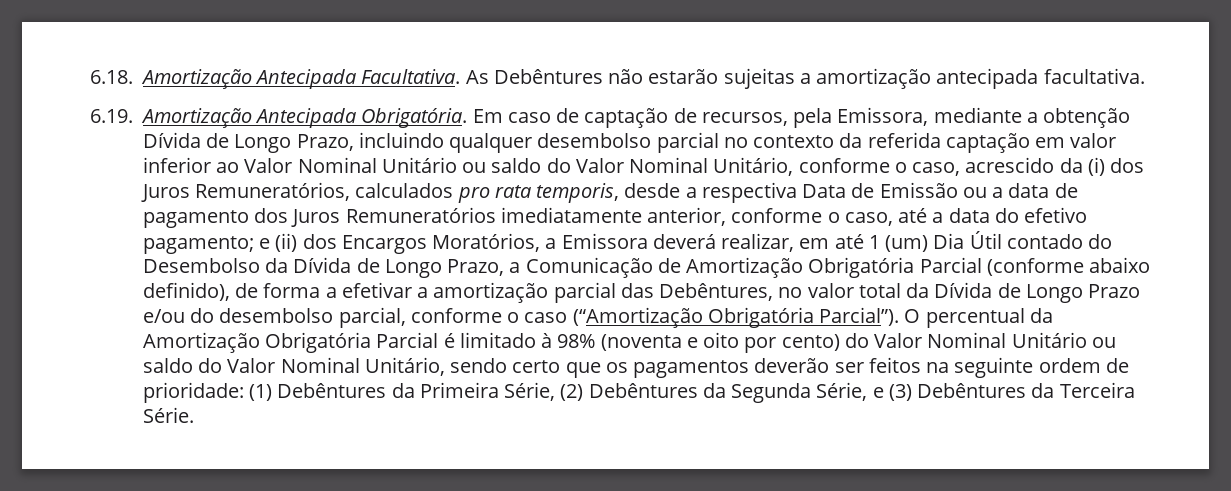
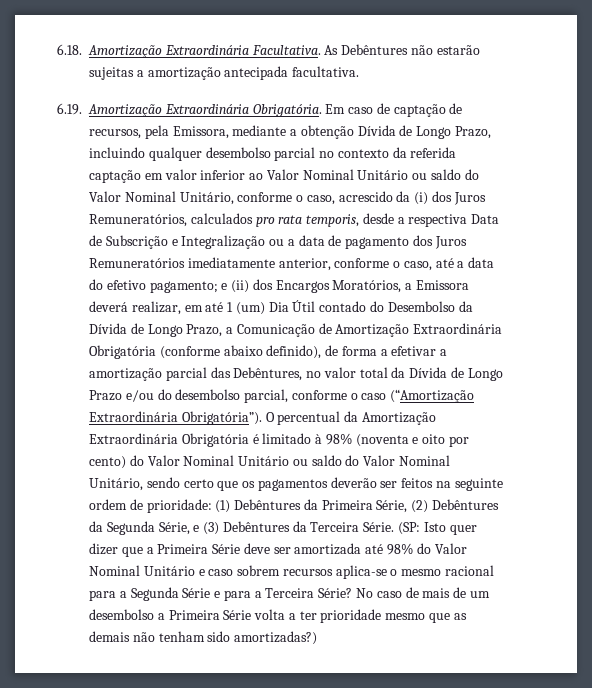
[255,69,357,89] Antecipada -> [164,45,249,55] Extraordinária
[255,108,357,128] Antecipada -> [164,104,249,114] Extraordinária
[879,182,958,198] Emissão -> [105,235,266,249] Subscrição e Integralização
[808,257,982,278] Obrigatória Parcial -> [413,323,503,334] [89,345,156,359] Extraordinária Obrigatória
[707,307,900,328] Obrigatória Parcial”). -> [89,411,262,425] Extraordinária Obrigatória”).
[265,332,439,353] Obrigatória Parcial -> [89,433,249,447] Extraordinária Obrigatória
(194, 415) none -> [398,522,477,535] [89,543,467,557] [89,565,495,579] [89,587,490,601] [89,609,467,623] [89,631,318,645] (SP: Isto quer dizer que a Primeira Série deve ser amortizada até 98% do Valor Nominal Unitário e caso sobrem recursos aplica-se o mesmo racional para a Segunda Série e para a Terceira Série? No caso de mais de um desembolso a Primeira Série volta a ter prioridade mesmo que as demais não tenham sido amortizadas?)

